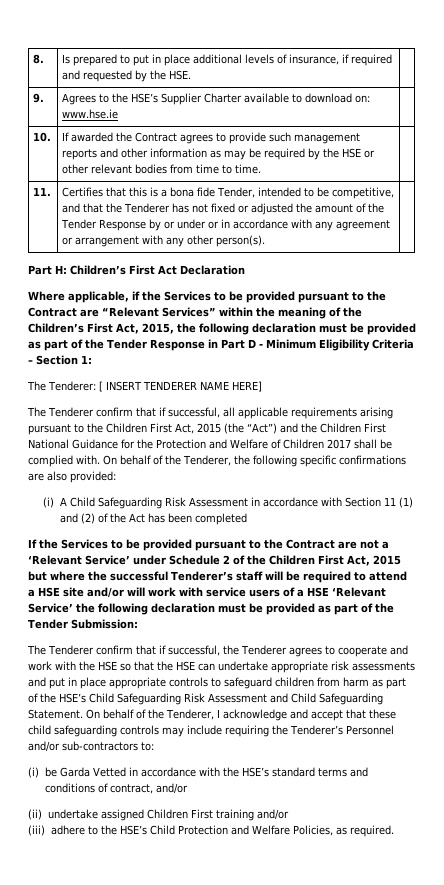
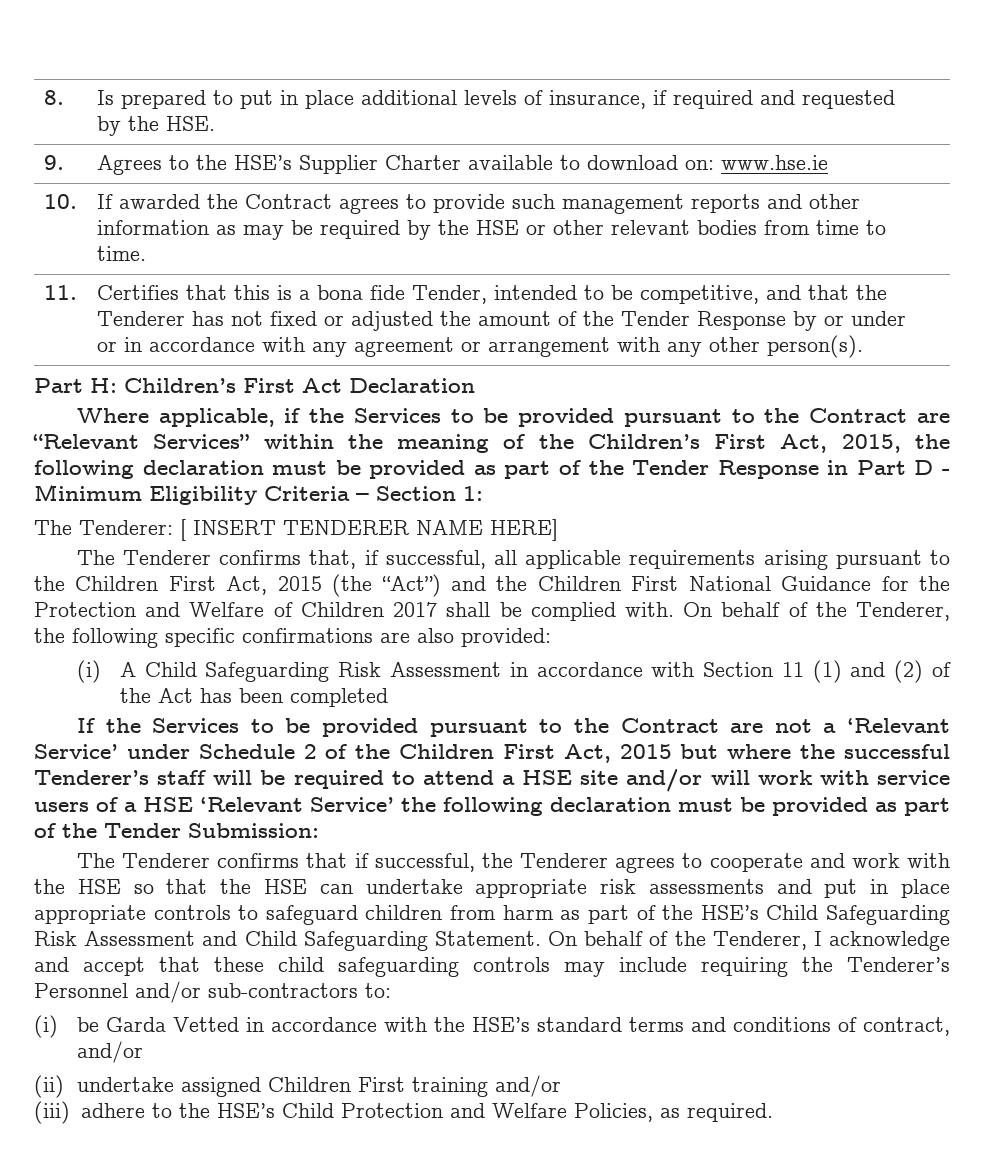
[95,407,156,417] confirm that -> [219,550,357,569] confirms that,
[95,645,133,655] confirm -> [217,853,300,868] confirms

